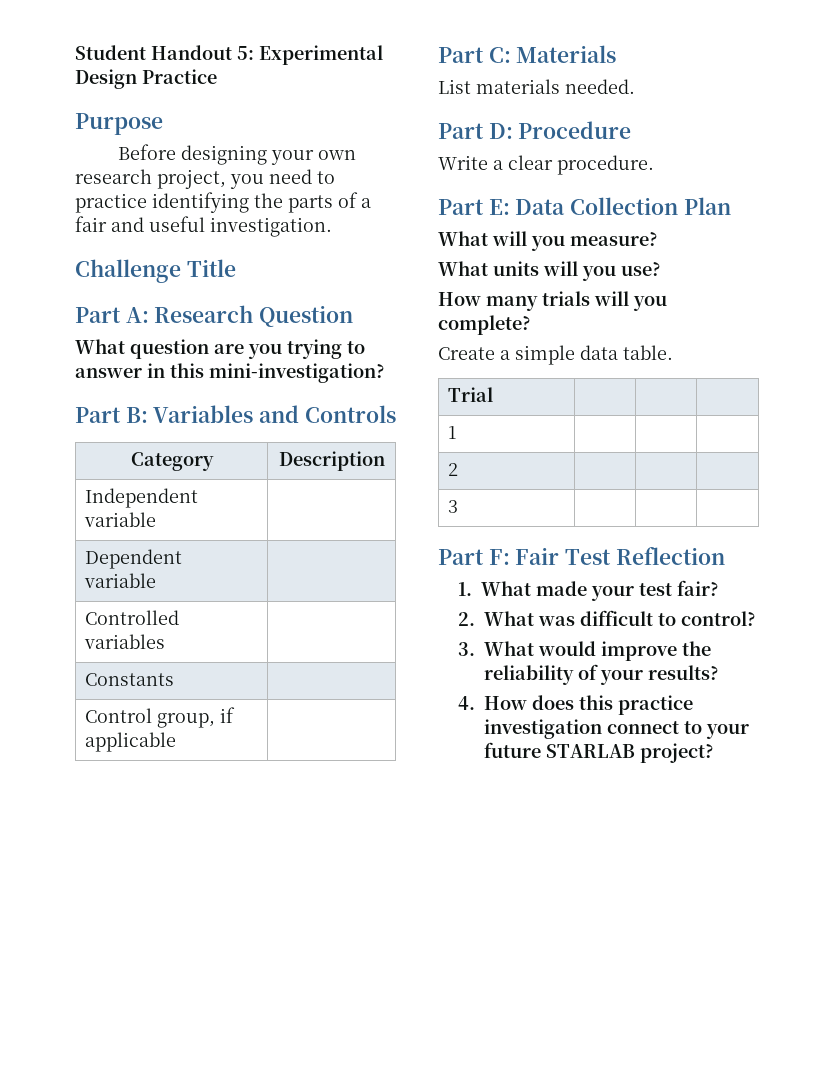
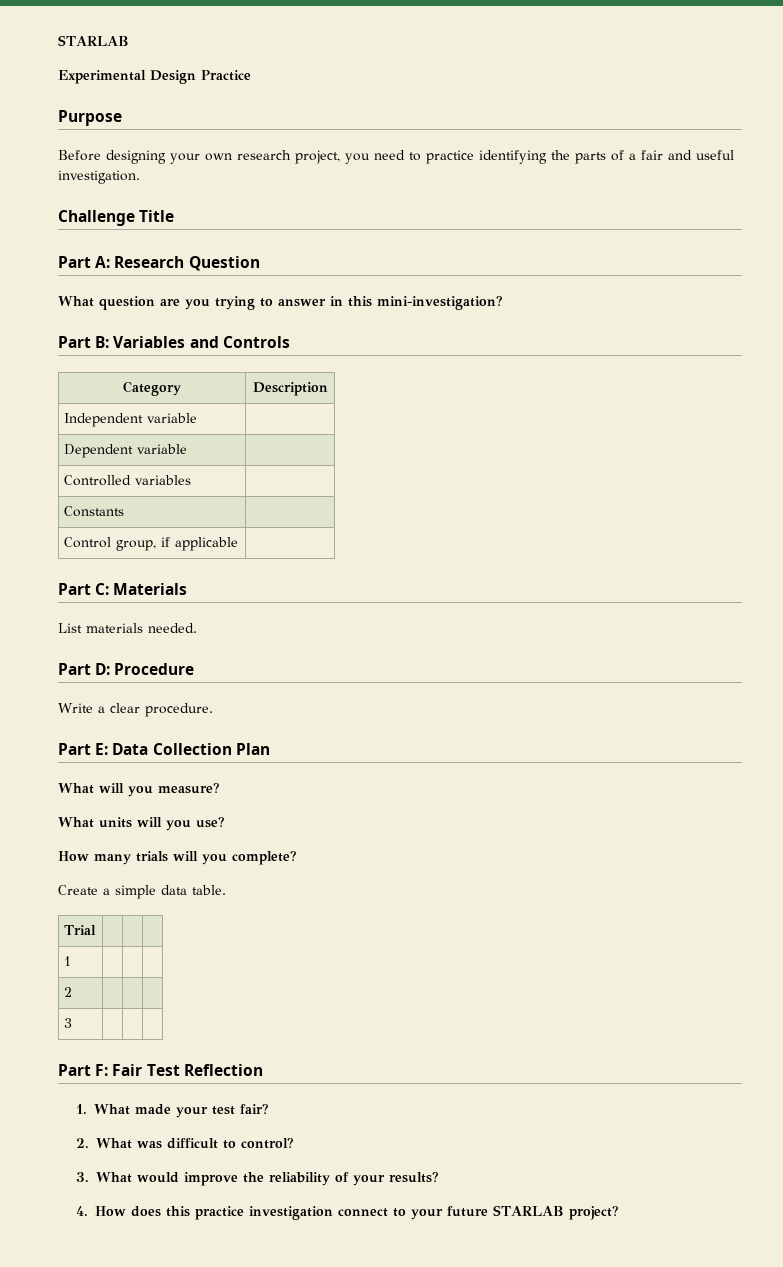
[75,45,254,60] Student Handout 5: -> [58,35,129,46] STARLAB //

